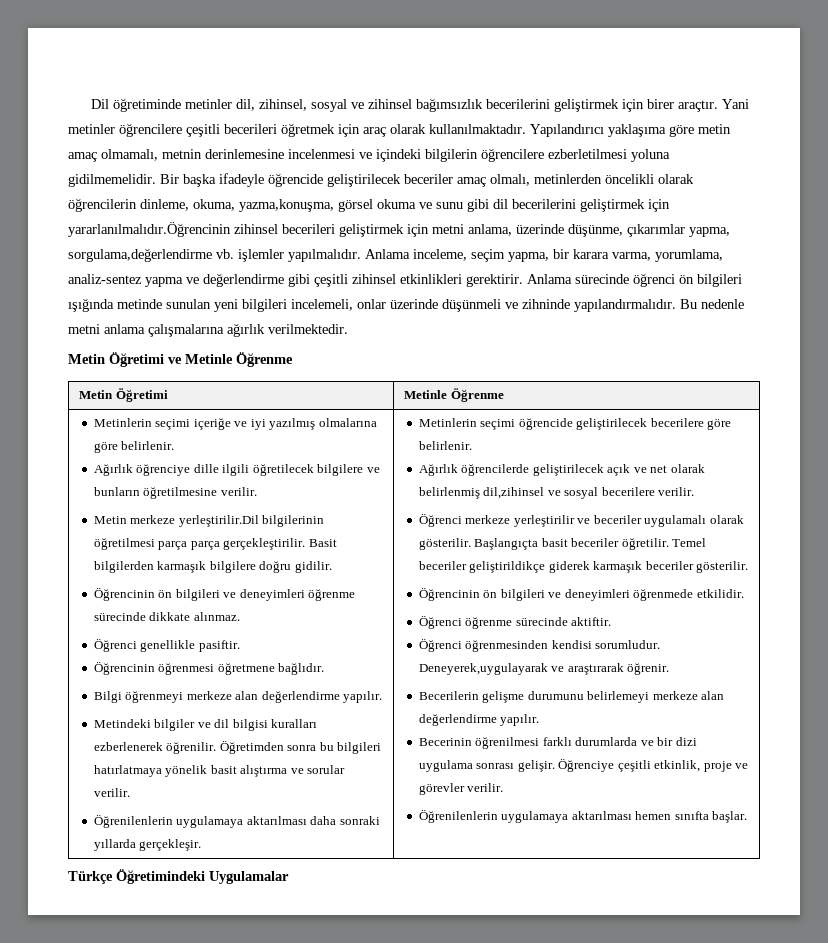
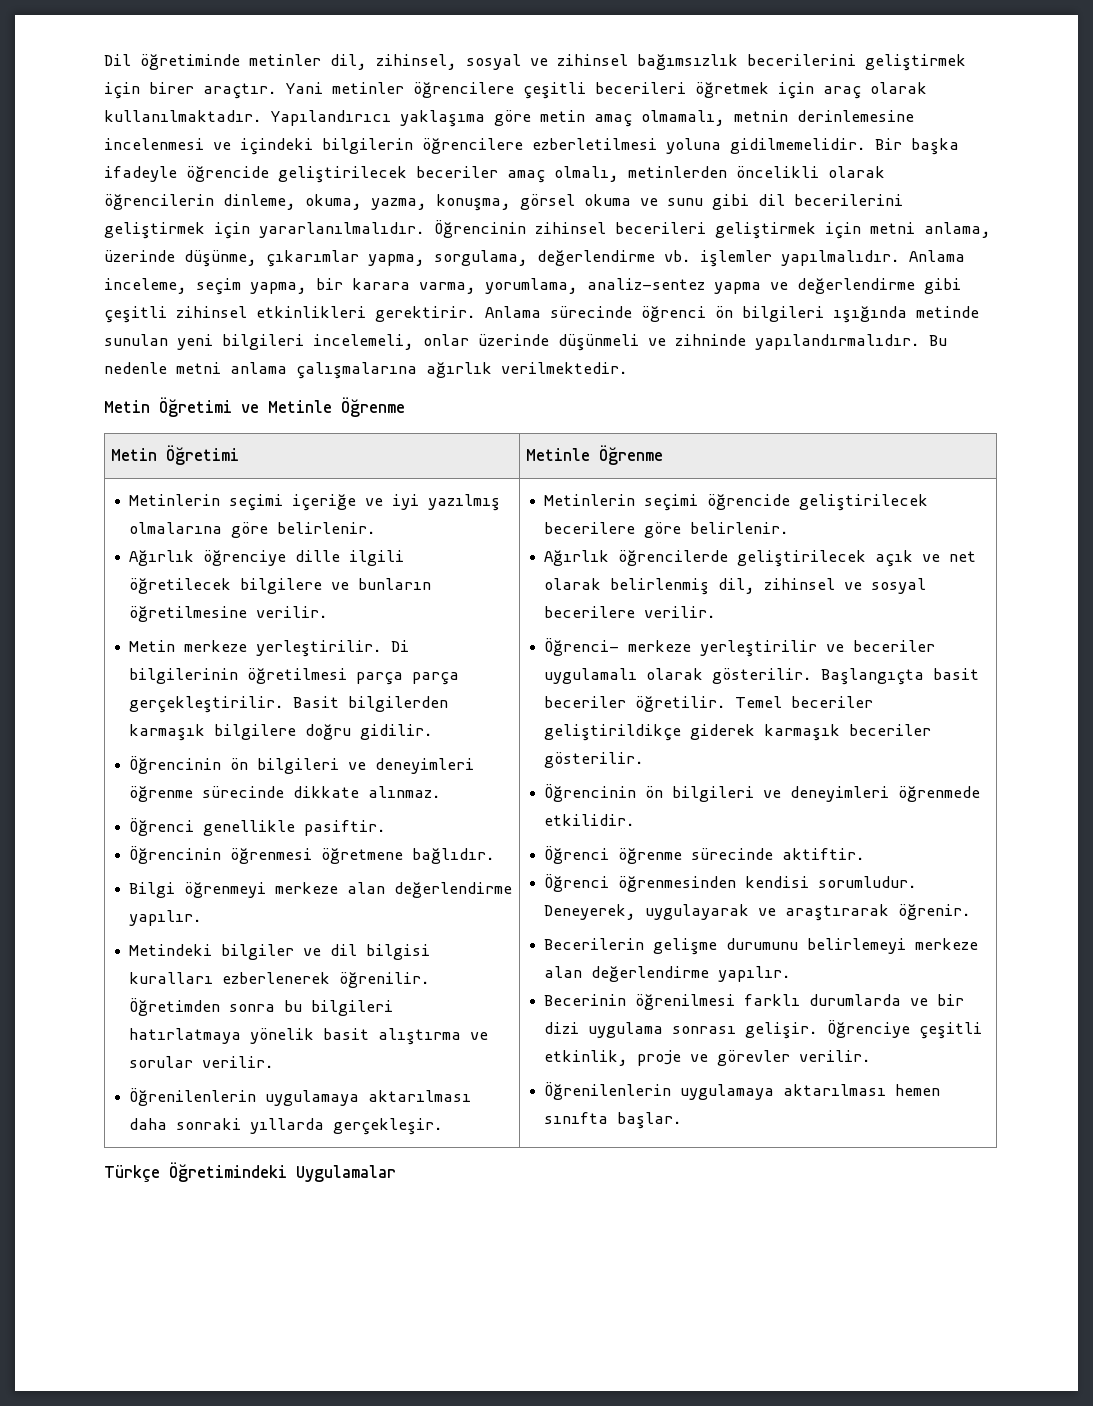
[239,199,334,212] yazma,konuşma, -> [371,194,511,211] yazma, konuşma,
[68,222,231,237] yararlanılmalıdır.Öğrencinin -> [259,220,526,238] yararlanılmalıdır. Öğrencinin
[68,248,212,262] sorgulama,değerlendirme -> [434,250,655,266] sorgulama, değerlendirme
[178,515,259,527] yerleştirilir.Dil -> [256,640,410,657] yerleştirilir. Di
[483,487,545,499] dil,zihinsel -> [718,578,836,594] dil, zihinsel
[418,514,462,527] Öğrenci -> [544,638,620,656] Öğrenci-
[418,663,548,675] Deneyerek,uygulayarak -> [544,904,750,920] Deneyerek, uygulayarak

